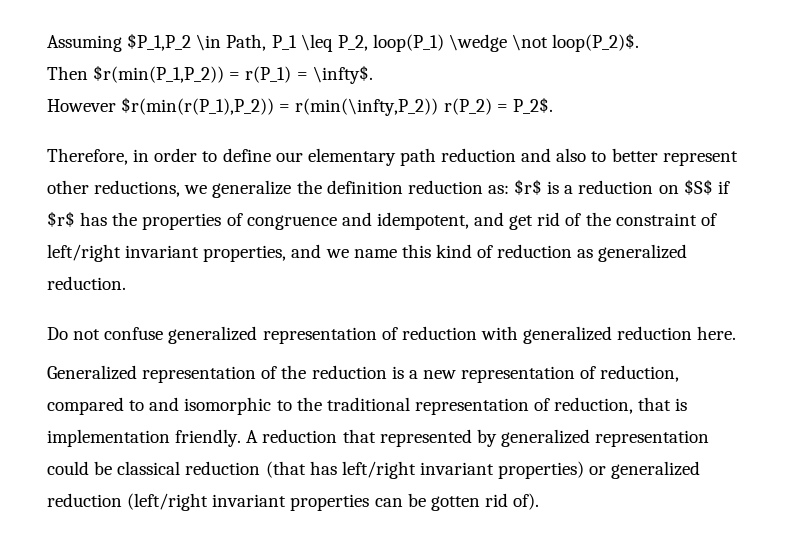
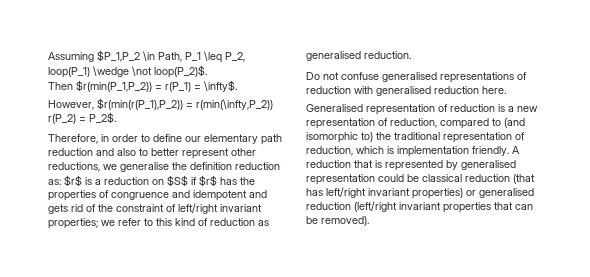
[47,99,116,112] However -> [48,100,94,110] However,
[212,180,292,198] generalize -> [120,162,169,172] generalise
[376,212,534,230] idempotent, and get -> [193,190,267,201] [48,204,68,214] idempotent and gets
[203,244,397,262] properties, and we name -> [48,218,153,229] properties; we refer to
[598,244,688,262] generalized -> [306,51,361,61] generalised
[168,326,377,344] generalized representation -> [382,72,514,83] generalised representations
[523,326,613,344] generalized -> [376,86,431,96] generalised
[47,365,307,383] Generalized representation of the -> [306,104,448,115] Generalised representation of
[149,397,292,415] and isomorphic to -> [504,118,525,128] [306,132,373,143] (and isomorphic to)
[638,397,672,411] that -> [356,146,384,154] which
(376, 436) none -> [375,160,382,168] is
[500,429,590,447] generalized -> [461,160,516,170] generalised
[611,461,701,479] generalized -> [479,188,534,198] generalised
(370, 502) none -> [494,202,513,210] that
[430,493,540,511] gotten rid of). -> [321,216,369,226] removed).

